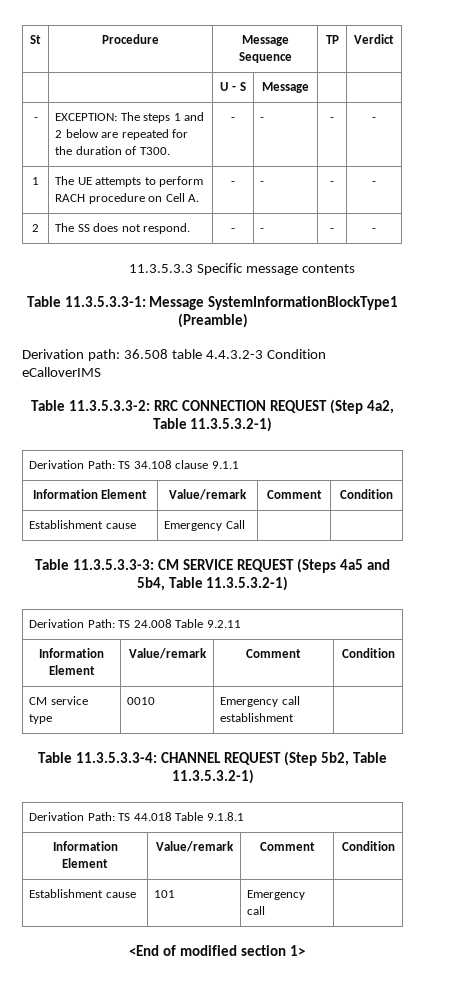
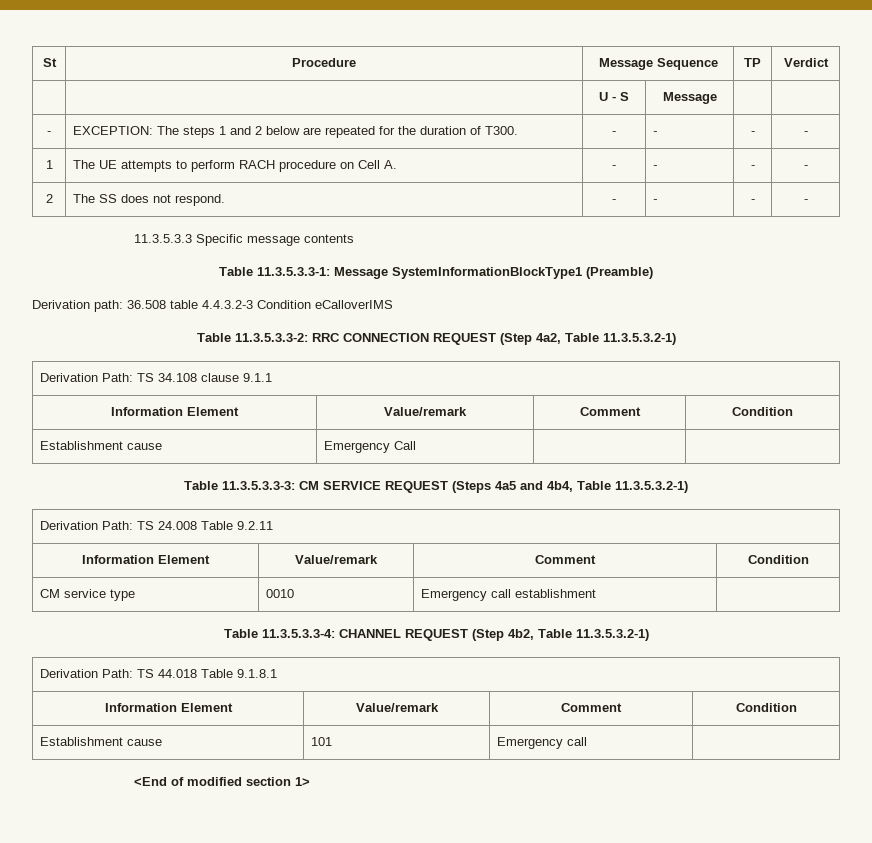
[136,577,165,591] 5b4, -> [547,481,573,492] 4b4,
[320,752,349,766] 5b2, -> [507,629,534,640] 4b2,

